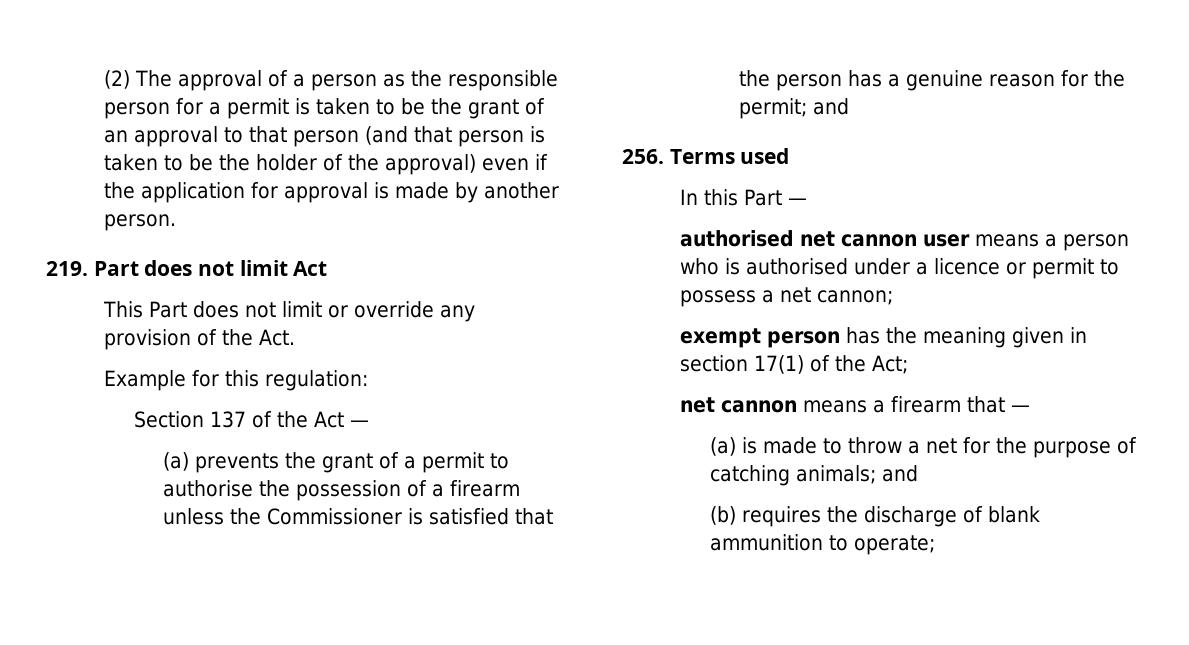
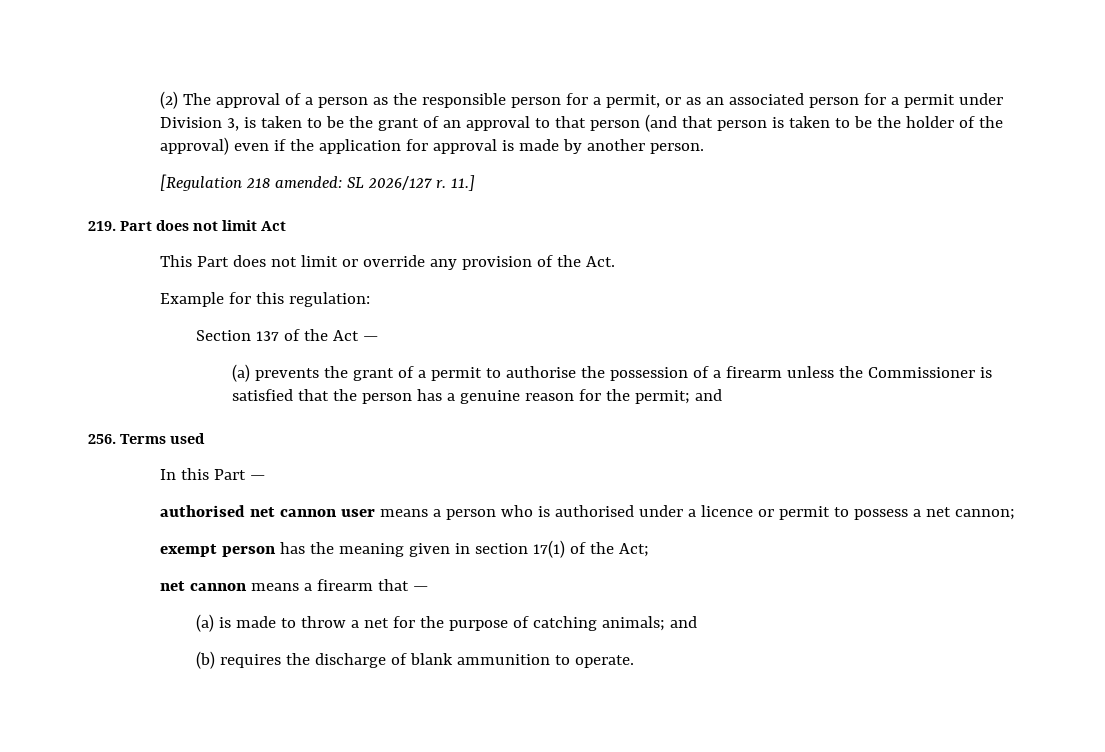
[227,98,290,119] permit -> [606,93,1004,108] [160,117,240,131] permit, or as an associated person for a permit under Division 3,
(177, 222) none -> [160,174,476,191] // [Regulation 218 amended: SL 2026/127 r. 11.]
[853,535,935,555] operate; -> [575,655,635,668] operate.

